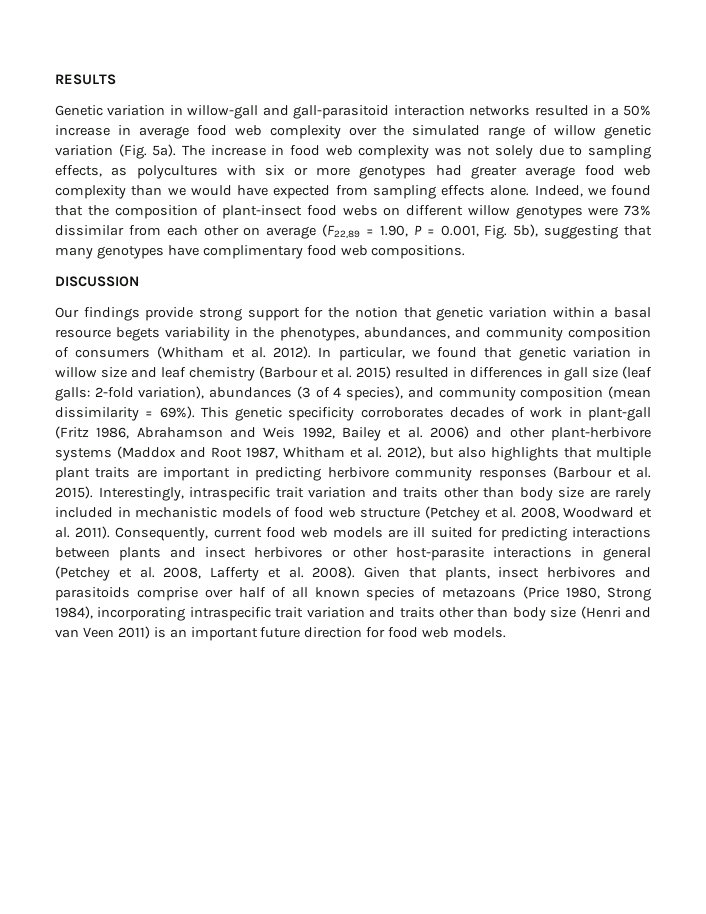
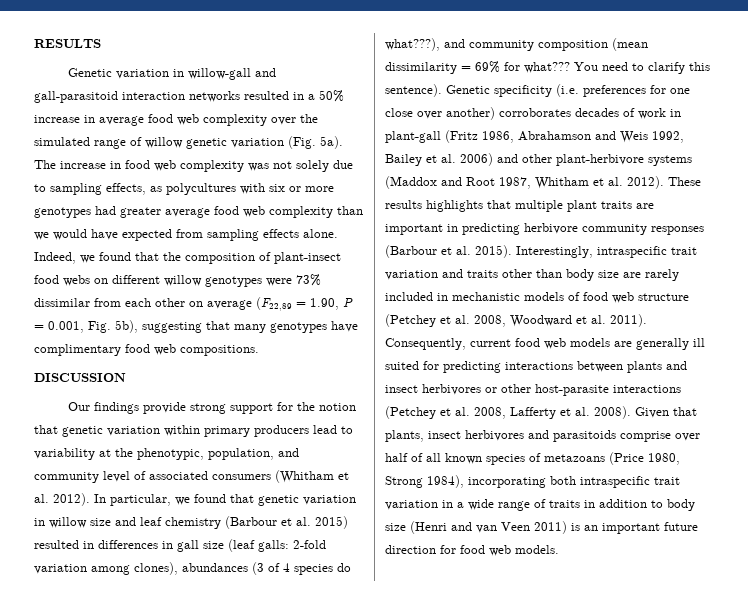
[600,307,651,318] [55,327,651,341] [55,347,69,358] a basal resource begets variability in the phenotypes, abundances, and community composition of -> [204,425,353,437] [34,448,299,460] [34,471,208,483] primary producers lead to variability at the phenotypic, population, and community level of associated
[138,386,205,399] variation), -> [34,562,178,575] variation among clones),
[346,386,404,401] species), -> [294,563,351,575] [385,38,440,51] species do what???),
[159,406,355,421] 69%). This genetic specificity -> [475,61,710,74] [385,84,690,97] [385,107,495,120] 69% for what??? You need to clarify this sentence). Genetic specificity (i.e. preferences for one close over another)
[387,446,486,459] 2012), but also -> [627,176,701,189] [385,200,422,209] 2012). These results
(409, 533) none -> [636,338,689,350] generally
[581,547,651,561] in general -> (681, 389) none
[189,607,509,621] intraspecific trait variation and traits other than -> [550,476,680,488] [385,499,663,511] both intraspecific trait variation in a wide range of traits in addition to

